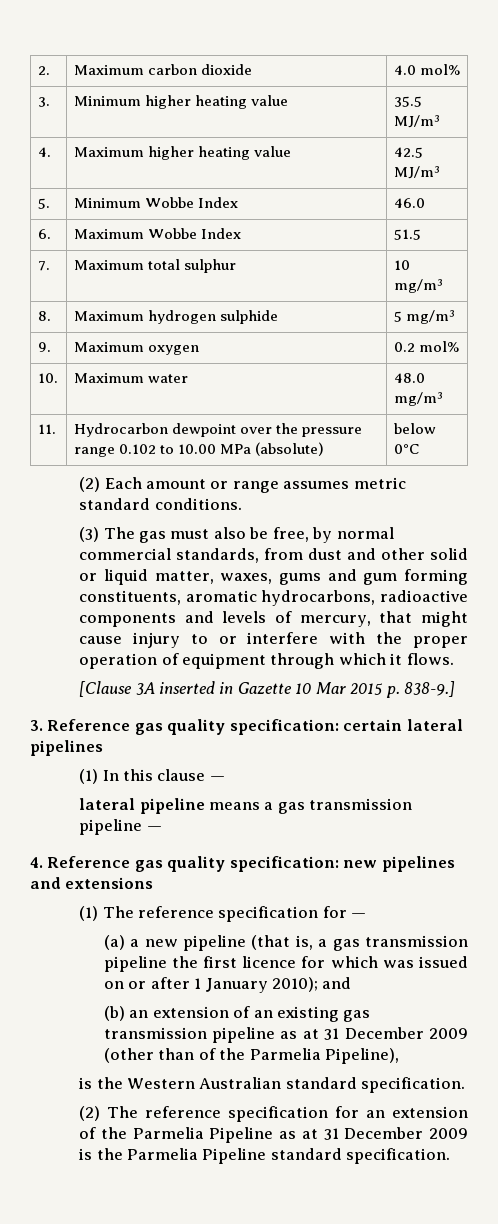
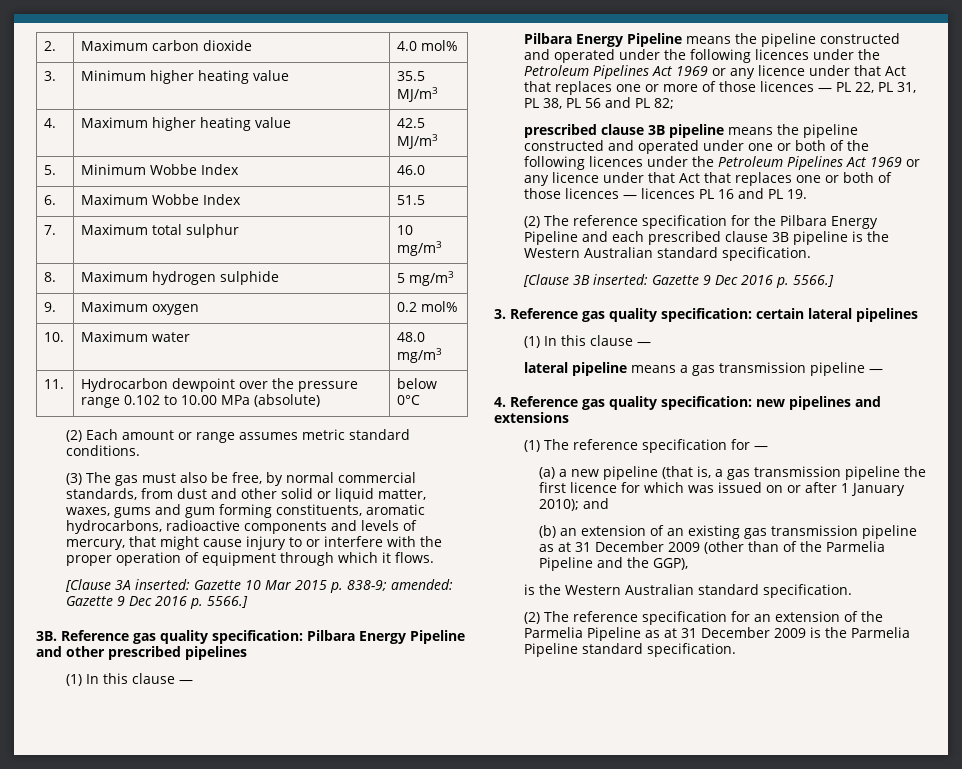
[159,681,234,694] inserted in -> [134,579,190,590] inserted:
[404,681,456,697] 838-9.] -> [346,579,453,591] [65,596,248,609] [36,630,465,644] [36,646,247,660] [65,673,193,686] [523,33,900,47] [523,49,880,63] [523,65,906,79] [523,81,916,95] [523,97,674,109] [523,124,858,138] [523,140,869,154] [523,156,920,170] [523,172,892,186] [523,188,807,199] [523,215,878,229] [523,231,889,245] [523,247,811,261] [522,274,834,288] 838-9; amended: Gazette 9 Dec 2016 p. 5566.] // 3B. Reference gas quality specification: Pilbara Energy Pipeline and other prescribed pipelines // (1) In this clause — // Pilbara Energy Pipeline means the pipeline constructed and operated under the following licences under the Petroleum Pipelines Act 1969 or any licence under that Act that replaces one or more of those licences — PL 22, PL 31, PL 38, PL 56 and PL 82; // prescribed clause 3B pipeline means the pipeline constructed and operated under one or both of the following licences under the Petroleum Pipelines Act 1969 or any licence under that Act that replaces one or both of those licences — licences PL 16 and PL 19. // (2) The reference specification for the Pilbara Energy Pipeline and each prescribed clause 3B pipeline is the Western Australian standard specification. // [Clause 3B inserted: Gazette 9 Dec 2016 p. 5566.]
[324,1048,399,1064] Pipeline), -> [538,557,688,571] Pipeline and the GGP),

